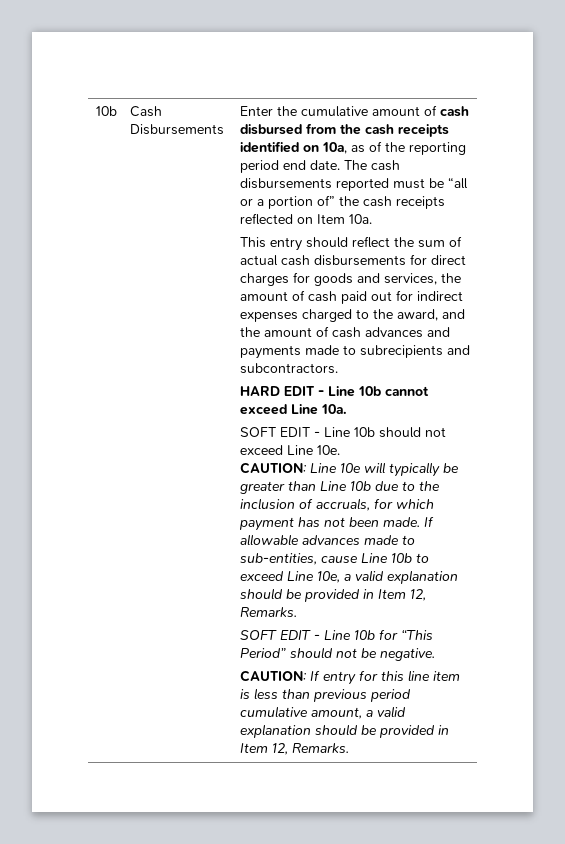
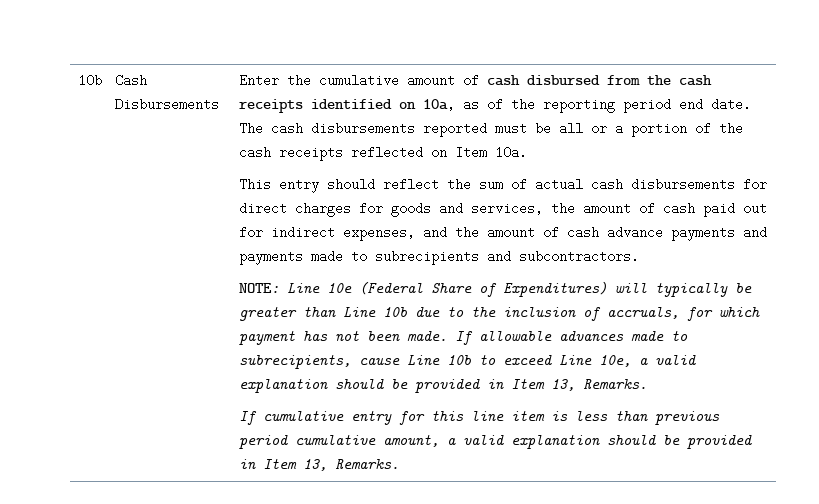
[447,177,468,189] “all -> [558,122,583,135] all
[316,195,335,206] of” -> [694,122,711,135] of
[239,309,438,322] expenses charged to the award, -> [342,226,415,241] expenses,
[364,327,423,338] advances -> [606,226,735,241] advance payments
[239,386,429,397] [239,404,347,415] [239,427,446,438] [239,445,340,455] [239,462,361,474] HARD EDIT - Line 10b cannot exceed Line 10a. // SOFT EDIT - Line 10b should not exceed Line 10e. // CAUTION: Line 10e -> [238,281,607,297] NOTE: Line 10e (Federal Share of Expenditures)
[239,553,317,565] sub-entities, -> [238,355,351,369] subrecipients,
[409,589,426,601] 12, -> [550,379,575,391] 13,
[239,629,433,640] [239,647,435,661] [239,670,320,682] SOFT EDIT - Line 10b for “This Period” should not be negative. // CAUTION: If -> [238,411,344,425] If cumulative
[271,743,288,755] 12, -> [302,459,327,471] 13,

